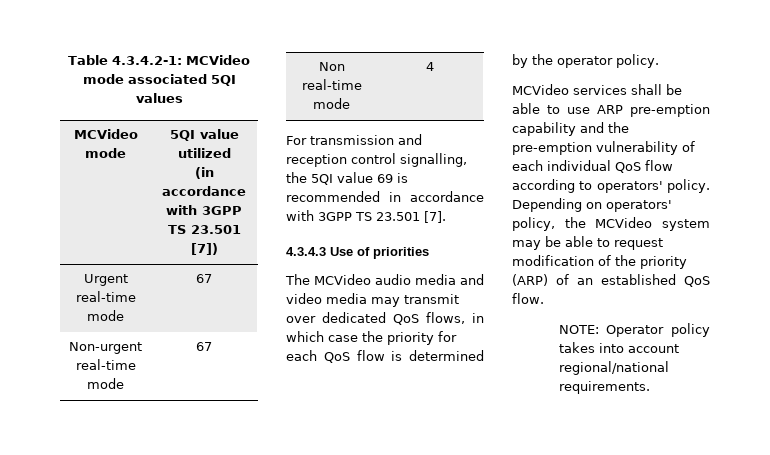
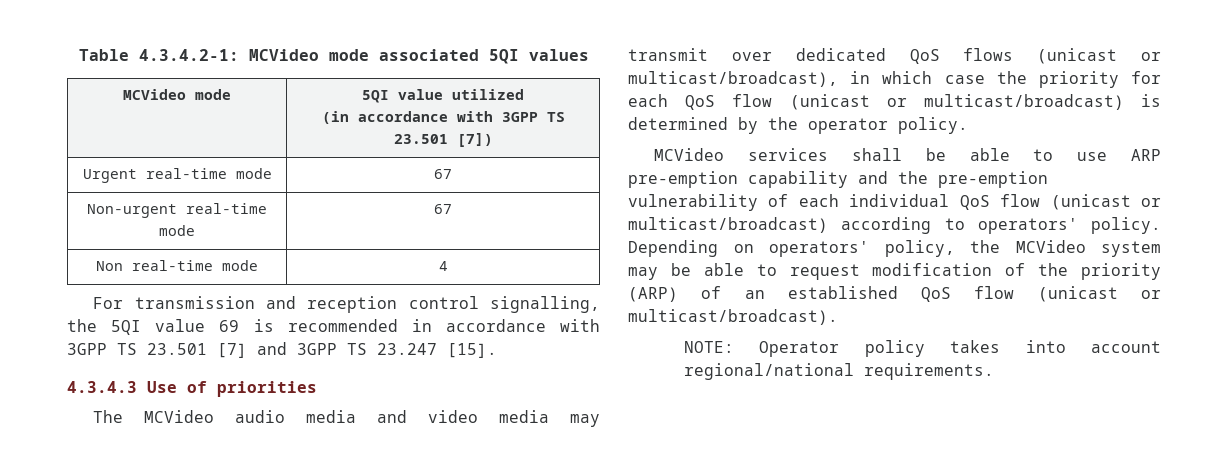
[424,211,446,223] [7]. -> [217,342,497,358] [7] and 3GPP TS 23.247 [15].
[426,312,465,324] flows, -> [963,48,1161,64] [628,71,838,87] flows (unicast or multicast/broadcast),
(385, 355) none -> [789,94,1124,110] (unicast or multicast/broadcast)
(673, 165) none -> [1050,194,1161,210] [628,217,828,233] (unicast or multicast/broadcast)
[512,293,544,304] flow. -> [974,286,1161,302] [628,309,838,325] flow (unicast or multicast/broadcast).

